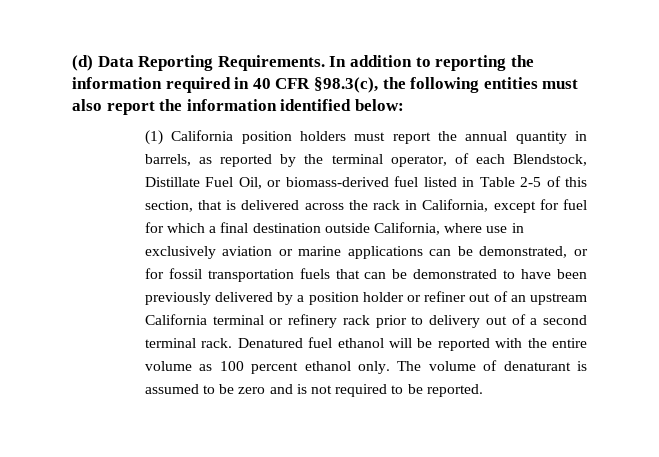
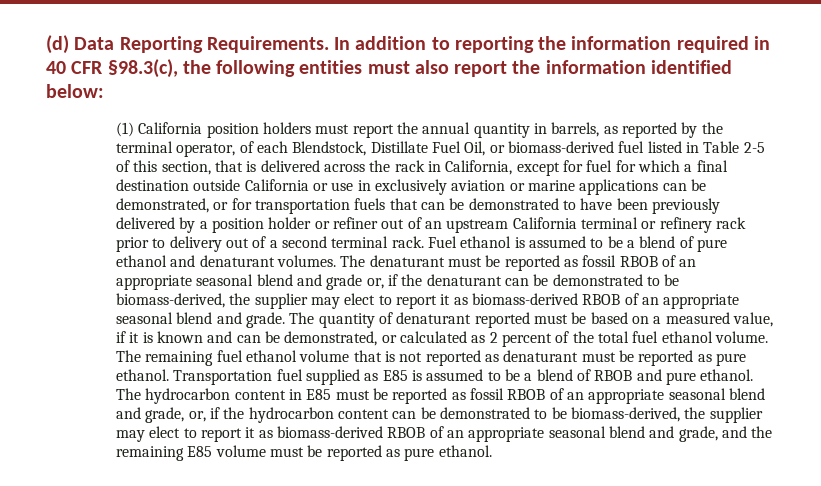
[373,222,483,235] California, where -> [244,179,329,191] California or
[168,268,202,279] fossil -> (252, 204) none
[237,337,587,351] [144,360,587,374] [144,384,483,397] Denatured fuel ethanol will be reported with the entire volume as 100 percent ethanol only. The volume of denaturant is assumed to be zero and is not required to be reported. -> [427,236,727,252] [116,255,697,271] [116,274,680,290] [116,293,740,309] [116,312,773,328] [116,331,768,347] [116,350,746,366] [116,369,754,385] [116,388,765,404] [116,407,763,423] [116,426,773,442] [116,445,492,461] Fuel ethanol is assumed to be a blend of pure ethanol and denaturant volumes. The denaturant must be reported as fossil RBOB of an appropriate seasonal blend and grade or, if the denaturant can be demonstrated to be biomass-derived, the supplier may elect to report it as biomass-derived RBOB of an appropriate seasonal blend and grade. The quantity of denaturant reported must be based on a measured value, if it is known and can be demonstrated, or calculated as 2 percent of the total fuel ethanol volume. The remaining fuel ethanol volume that is not reported as denaturant must be reported as pure ethanol. Transportation fuel supplied as E85 is assumed to be a blend of RBOB and pure ethanol. The hydrocarbon content in E85 must be reported as fossil RBOB of an appropriate seasonal blend and grade, or, if the hydrocarbon content can be demonstrated to be biomass-derived, the supplier may elect to report it as biomass-derived RBOB of an appropriate seasonal blend and grade, and the remaining E85 volume must be reported as pure ethanol.

